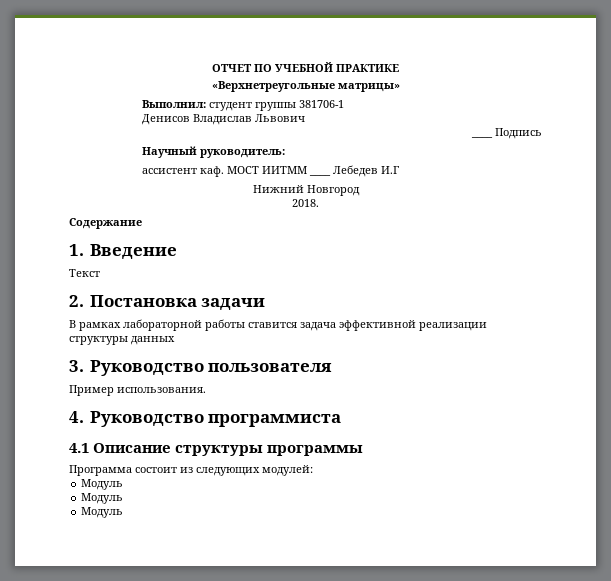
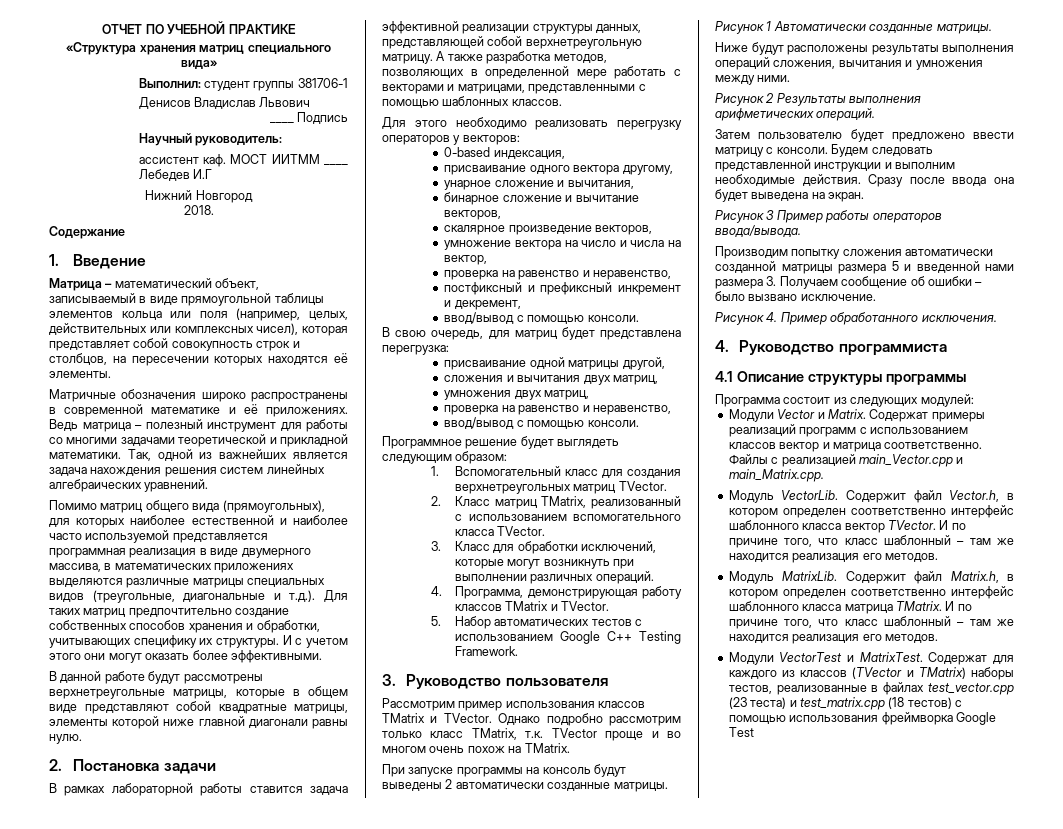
[211,81,400,92] «Верхнетреугольные матрицы» -> [66,42,331,55] [180,60,217,69] «Структура хранения матриц специального вида»
[69,269,100,277] Текст -> [49,278,260,291] [49,293,324,306] [49,308,348,321] [49,323,348,336] [49,338,300,351] [49,353,349,366] [49,371,111,378] [49,389,348,402] [49,404,348,417] [49,419,348,432] [49,434,348,447] [49,449,348,461] [49,464,325,477] [49,479,209,492] [49,500,325,513] [49,515,348,528] [49,530,268,543] [49,548,311,558] [49,563,295,573] [49,578,326,588] [49,590,348,603] [49,608,290,618] [49,620,320,633] [49,635,348,648] [49,650,322,663] [49,671,263,684] [49,686,348,699] [49,701,348,714] [49,716,348,729] [49,734,82,744] Матрица – математический объект, записываемый в виде прямоугольной таблицы элементов кольца или поля (например, целых, действительных или комплексных чисел), которая представляет собой совокупность строк и столбцов, на пересечении которых находятся её элементы. // Матричные обозначения широко распространены в современной математике и её приложениях. Ведь матрица – полезный инструмент для работы со многими задачами теоретической и прикладной математики. Так, одной из важнейших является задача нахождения решения систем линейных алгебраических уравнений. // Помимо матриц общего вида (прямоугольных), для которых наиболее естественной и наиболее часто используемой представляется программная реализация в виде двумерного массива, в математических приложениях выделяются различные матрицы специальных видов (треугольные, диагональные и т.д.). Для таких матриц предпочтительно создание собственных способов хранения и обработки, учитывающих специфику их структуры. И с учетом этого они могут оказать более эффективными. // В данной работе будут рассмотрены верхнетреугольные матрицы, которые в общем виде представляют собой квадратные матрицы, элементы которой ниже главной диагонали равны нулю.
[131,336,175,345] [69,360,333,376] [69,385,206,396] данных // 3. Руководство пользователя // Пример использования. -> [596,24,642,33] [382,36,642,49] [382,51,607,64] [382,66,681,79] [382,84,646,94] [382,96,562,108] [382,117,682,130] [382,135,520,145] [444,147,565,159] [444,165,673,175] [444,180,634,190] [444,192,639,205] [444,210,502,220] [444,225,653,235] [444,240,681,250] [444,255,488,265] [444,270,671,280] [444,282,681,295] [444,300,521,310] [444,312,639,324] [382,327,681,340] [382,345,449,355] [444,357,665,370] [444,375,658,385] [444,390,590,400] [444,405,671,415] [444,417,639,429] [382,436,620,449] [382,451,508,464] [430,466,681,478] [455,481,667,494] [430,496,681,509] [455,514,681,521] [455,526,546,536] [430,541,657,554] [455,559,635,569] [455,571,654,584] [430,586,682,599] [455,601,610,611] [430,616,643,629] [455,631,681,644] [455,646,519,656] [382,674,608,689] [382,698,646,711] [382,713,681,726] [382,728,681,741] [382,743,570,753] [382,764,626,777] [382,779,668,792] [715,21,992,34] [715,42,1014,55] [715,57,983,70] [715,75,791,85] [715,93,922,106] [715,108,876,121] [715,129,1014,142] [715,144,933,157] [715,159,956,172] [715,174,1014,187] [715,189,865,202] [715,210,942,223] [715,225,801,237] [715,246,994,259] [715,261,1014,274] [715,276,983,289] [715,291,876,301] [715,312,997,325] данных, представляющей собой верхнетреугольную матрицу. А также разработка методов, позволяющих в определенной мере работать с векторами и матрицами, представленными с помощью шаблонных классов. // Для этого необходимо реализовать перегрузку операторов у векторов: // 0-based индексация, // присваивание одного вектора другому, // унарное сложение и вычитания, // бинарное сложение и вычитание векторов, // скалярное произведение векторов, // умножение вектора на число и числа на вектор, // проверка на равенство и неравенство, // постфиксный и префиксный инкремент и декремент, // ввод/вывод с помощью консоли. // В свою очередь, для матриц будет представлена перегрузка: // присваивание одной матрицы другой, // сложения и вычитания двух матриц, // умножения двух матриц, // проверка на равенство и неравенство, // ввод/вывод с помощью консоли. // Программное решение будет выглядеть следующим образом: // 1. Вспомогательный класс для создания верхнетреугольных матриц TVector. // 2. Класс матриц TMatrix, реализованный с использованием вспомогательного класса TVector. // 3. Класс для обработки исключений, которые могут возникнуть при выполнении различных операций. // 4. Программа, демонстрирующая работу классов TMatrix и TVector. // 5. Набор автоматических тестов с использованием Google C++ Testing Framework. // 3. Руководство пользователя // Рассмотрим пример использования классов TMatrix и TVector. Однако подробно рассмотрим только класс TMatrix, т.к. TVector проще и во многом очень похож на TMatrix. // При запуске программы на консоль будут выведены 2 автоматически созданные матрицы. // Рисунок 1 Автоматически созданные матрицы. // Ниже будут расположены результаты выполнения операций сложения, вычитания и умножения между ними. // Рисунок 2 Результаты выполнения арифметических операций. // Затем пользователю будет предложено ввести матрицу с консоли. Будем следовать представленной инструкции и выполним необходимые действия. Сразу после ввода она будет выведена на экран. // Рисунок 3 Пример работы операторов ввода/вывода. // Производим попытку сложения автоматически созданной матрицы размера 5 и введенной нами размера 3. Получаем сообщение об ошибки – было вызвано исключение. // Рисунок 4. Пример обработанного исключения.
[81,479,124,490] [81,493,124,504] [81,507,124,518] Модуль // Модуль // Модуль -> [728,409,985,422] [728,424,968,437] [728,442,983,452] [728,454,964,467] [728,469,824,482] [728,490,1014,503] [728,505,1014,518] [728,520,966,533] [728,535,1014,548] [728,553,938,563] [728,571,1014,584] [728,586,1014,599] [728,601,972,614] [728,616,1014,629] [728,634,938,644] [728,652,1014,665] [728,667,1014,680] [728,682,1014,695] [728,697,962,710] [728,712,996,725] [728,727,754,737] Модули Vector и Matrix. Содержат примеры реализаций программ с использованием классов вектор и матрица соответственно. Файлы с реализацией main_Vector.cpp и main_Matrix.cpp. // Модуль VectorLib. Содержит файл Vector.h, в котором определен соответственно интерфейс шаблонного класса вектор TVector. И по причине того, что класс шаблонный – там же находится реализация его методов. // Модуль MatrixLib. Содержит файл Matrix.h, в котором определен соответственно интерфейс шаблонного класса матрица TMatrix. И по причине того, что класс шаблонный – там же находится реализация его методов. // Модули VectorTest и MatrixTest. Содержат для каждого из классов (TVector и TMatrix) наборы тестов, реализованные в файлах test_vector.cpp (23 теста) и test_matrix.cpp (18 тестов) с помощью использования фреймворка Google Test

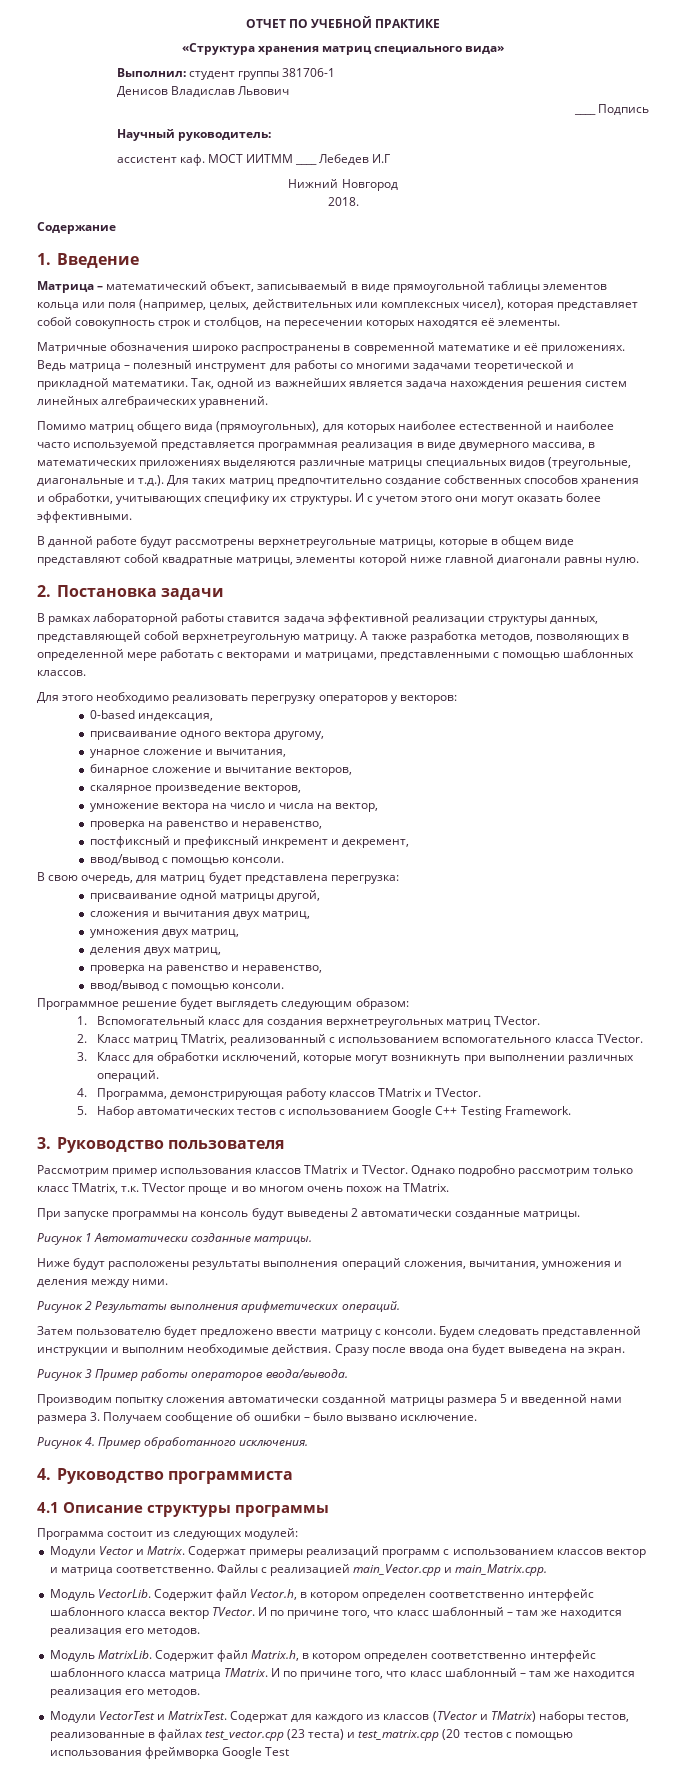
(590, 395) none -> [89,947,221,956] // деления двух матриц,
[838,60,983,70] вычитания и умножения -> [468,1261,622,1270] [37,1279,88,1287] вычитания, умножения и деления
[888,697,952,709] (18 тестов) -> [442,1729,503,1740] (20 тестов

